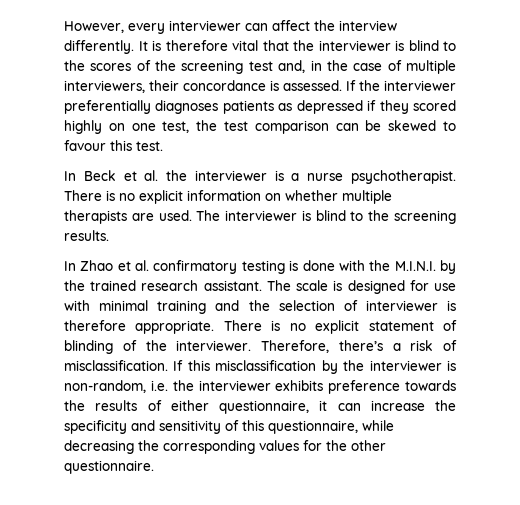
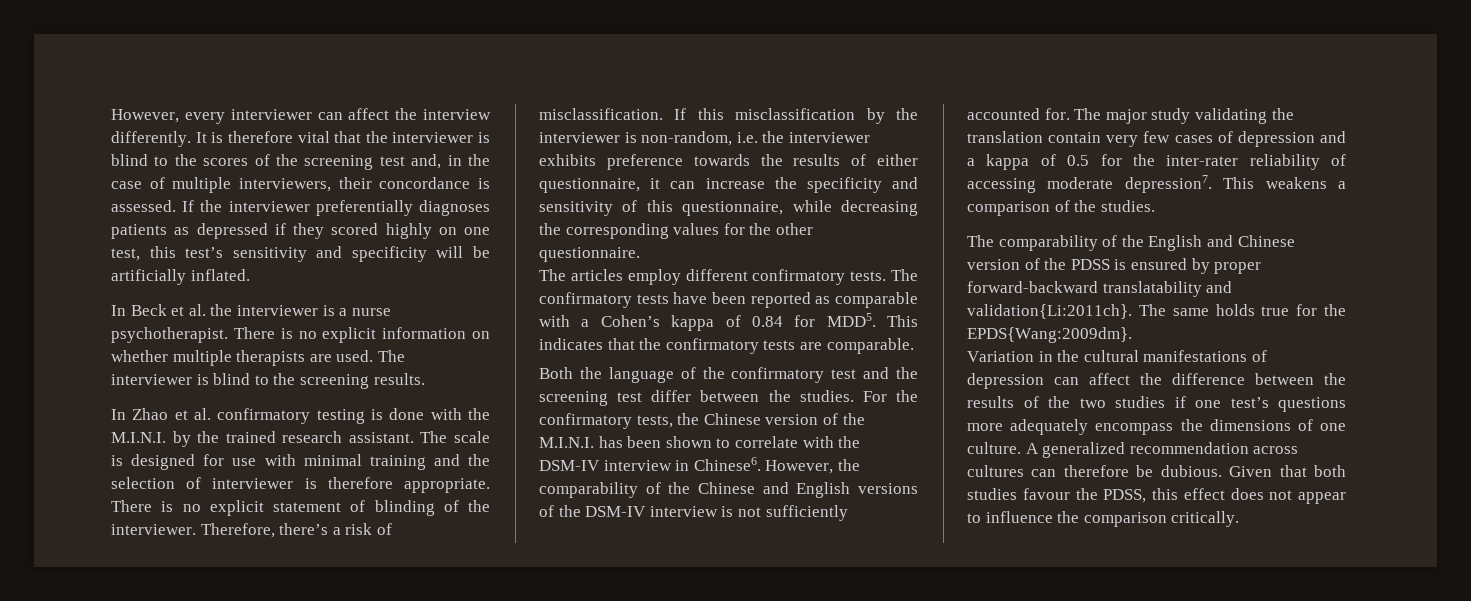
[196,120,457,134] [64,140,163,151] the test comparison can be skewed to favour this test. -> [149,246,490,262] [111,269,250,285] this test’s sensitivity and specificity will be artificially inflated.
(154, 467) none -> [539,269,918,285] [539,292,918,308] [539,313,918,331] [539,338,914,354] [539,367,918,383] [539,390,918,406] [539,413,865,429] [539,436,861,448] [539,457,860,474] [539,482,918,498] [539,505,848,521] [967,108,1294,124] [967,131,1346,147] [967,154,1346,170] [967,175,1346,193] [967,200,1155,216] [967,235,1295,251] [967,258,1262,274] [967,281,1233,297] [967,304,1346,319] [967,327,1132,343] [967,350,1267,362] [967,373,1346,389] [967,396,1346,412] [967,419,1346,435] [967,442,1299,458] [967,465,1346,477] [967,488,1346,504] [967,511,1240,527] // The articles employ different confirmatory tests. The confirmatory tests have been reported as comparable with a Cohen’s kappa of 0.84 for MDD5. This indicates that the confirmatory tests are comparable. // Both the language of the confirmatory test and the screening test differ between the studies. For the confirmatory tests, the Chinese version of the M.I.N.I. has been shown to correlate with the DSM-IV interview in Chinese6. However, the comparability of the Chinese and English versions of the DSM-IV interview is not sufficiently accounted for. The major study validating the translation contain very few cases of depression and a kappa of 0.5 for the inter-rater reliability of accessing moderate depression7. This weakens a comparison of the studies. // The comparability of the English and Chinese version of the PDSS is ensured by proper forward-backward translatability and validation{Li:2011ch}. The same holds true for the EPDS{Wang:2009dm}. // Variation in the cultural manifestations of depression can affect the difference between the results of the two studies if one test’s questions more adequately encompass the dimensions of one culture. A generalized recommendation across cultures can therefore be dubious. Given that both studies favour the PDSS, this effect does not appear to influence the comparison critically.

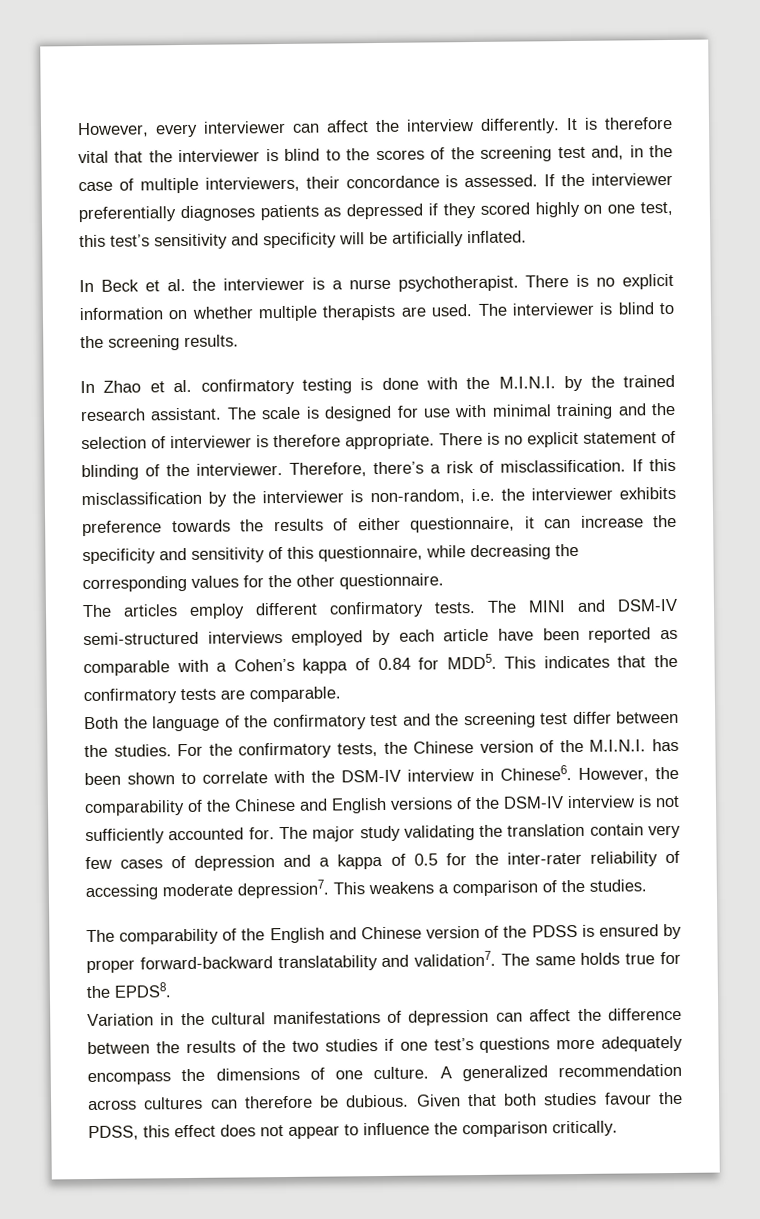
[539,292,669,308] confirmatory tests -> [528,598,678,613] [83,628,490,646] MINI and DSM-IV semi-structured interviews employed by each article
[967,304,1132,319] validation{Li:2011ch}. -> [414,950,497,967] validation7.
[967,327,1132,343] EPDS{Wang:2009dm}. -> [114,982,171,998] EPDS8.

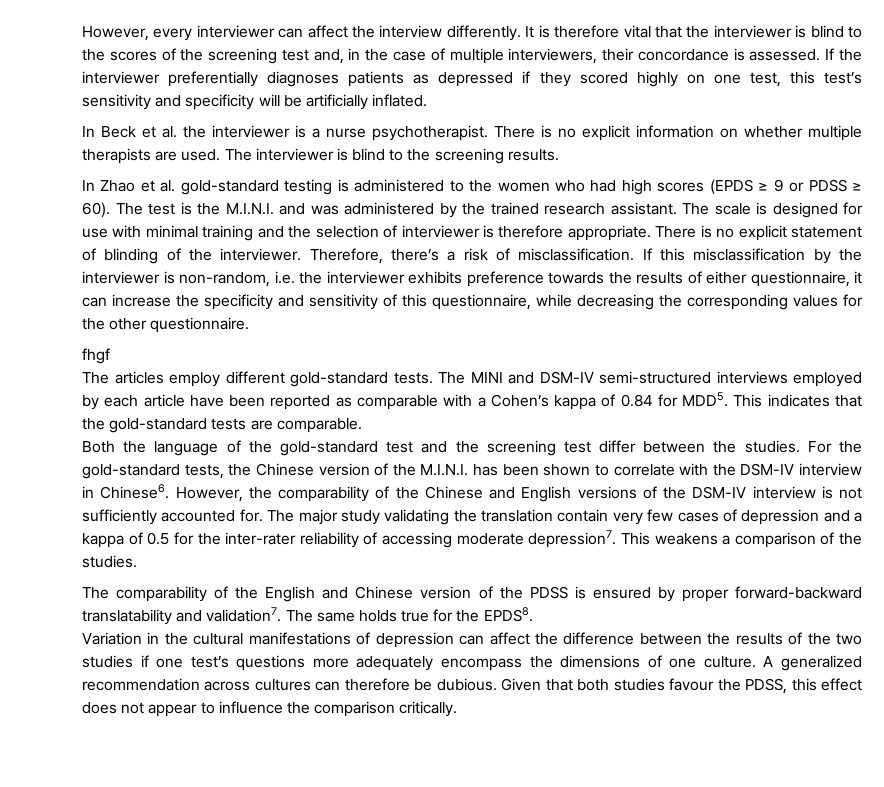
[200,378,295,395] confirmatory -> [180,180,279,195] gold-standard
[381,376,556,390] done with the M.I.N.I. -> [354,179,863,195] [82,202,434,218] administered to the women who had high scores (EPDS ≥ 9 or PDSS ≥ 60). The test is the M.I.N.I. and was administered
(444, 581) none -> [82,348,110,364] // fhgf
[329,601,424,618] confirmatory -> [290,372,388,387] gold-standard
[83,688,177,705] confirmatory -> [109,418,208,433] gold-standard
[272,714,367,731] confirmatory -> [279,441,378,456] gold-standard
[238,742,333,759] confirmatory -> [82,464,180,479] gold-standard

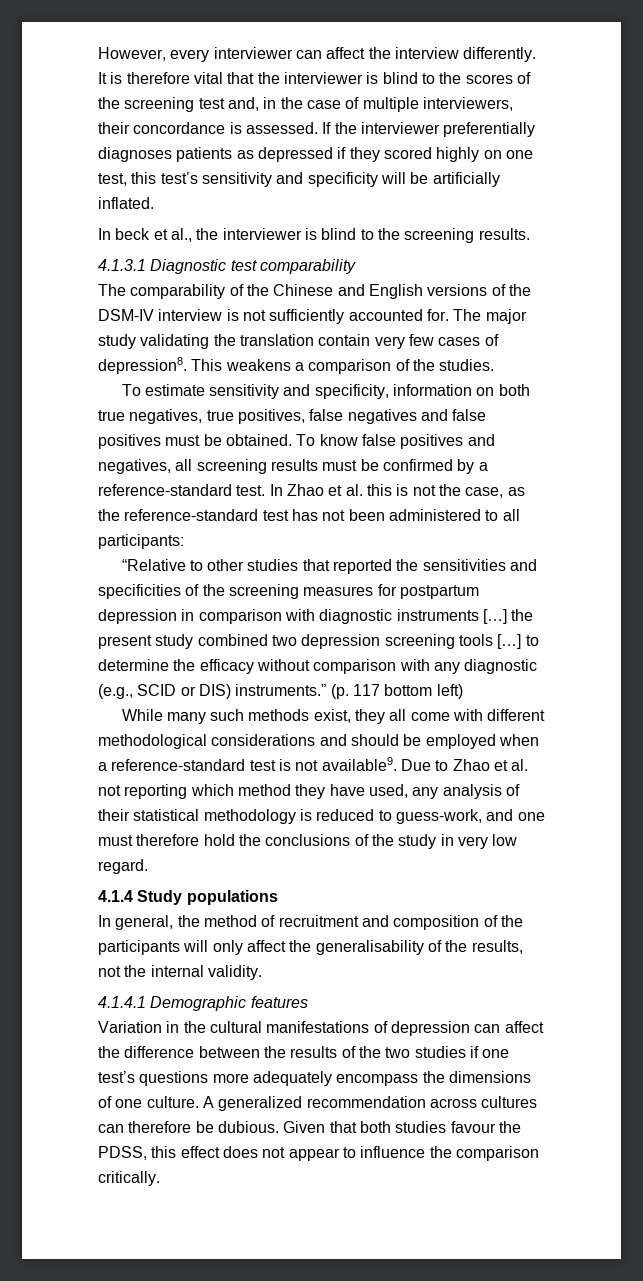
[101,125,862,141] [82,148,252,164] Beck et al. the interviewer is a nurse psychotherapist. There is no explicit information on whether multiple therapists are used. The -> [115,228,219,242] beck et al., the
[82,179,863,195] [82,202,863,218] [82,225,862,241] [82,248,863,264] [82,271,862,287] [82,294,863,310] [82,317,250,333] [82,348,110,364] [82,371,862,387] [82,392,863,410] [82,418,362,433] [82,440,862,456] [82,463,862,479] [82,484,272,502] In Zhao et al. gold-standard testing is administered to the women who had high scores (EPDS ≥ 9 or PDSS ≥ 60). The test is the M.I.N.I. and was administered by the trained research assistant. The scale is designed for use with minimal training and the selection of interviewer is therefore appropriate. There is no explicit statement of blinding of the interviewer. Therefore, there’s a risk of misclassification. If this misclassification by the interviewer is non-random, i.e. the interviewer exhibits preference towards the results of either questionnaire, it can increase the specificity and sensitivity of this questionnaire, while decreasing the corresponding values for the other questionnaire. // fhgf // The articles employ different gold-standard tests. The MINI and DSM-IV semi-structured interviews employed by each article have been reported as comparable with a Cohen’s kappa of 0.84 for MDD5. This indicates that the gold-standard tests are comparable. // Both the language of the gold-standard test and the screening test differ between the studies. For the gold-standard tests, the Chinese version of the M.I.N.I. has been shown to correlate with the DSM-IV interview in Chinese6. However, the -> [98,259,356,274] [98,284,126,296] 4.1.3.1 Diagnostic test comparability // The
[741,509,862,525] [82,530,617,548] depression and a kappa of 0.5 for the inter-rater reliability of accessing moderate depression7. -> [98,357,187,374] depression8.
[82,586,863,602] [82,607,533,625] The comparability of the English and Chinese version of the PDSS is ensured by proper forward-backward translatability and validation7. The same holds true for the EPDS8. -> [121,384,530,399] [98,409,487,424] [98,434,495,449] [98,459,488,474] [98,484,525,498] [98,509,520,521] [98,534,184,549] [121,559,538,574] [98,584,479,599] [98,609,534,624] [98,634,539,649] [98,659,538,674] [98,684,463,699] [121,709,546,724] [98,734,539,749] [98,757,529,771] [98,784,520,799] [98,809,545,824] [98,834,518,849] [98,859,148,874] [98,890,278,905] [98,915,523,930] [98,940,523,955] [98,965,262,980] [98,996,308,1011] To estimate sensitivity and specificity, information on both true negatives, true positives, false negatives and false positives must be obtained. To know false positives and negatives, all screening results must be confirmed by a reference-standard test. In Zhao et al. this is not the case, as the reference-standard test has not been administered to all participants: // “Relative to other studies that reported the sensitivities and specificities of the screening measures for postpartum depression in comparison with diagnostic instruments […] the present study combined two depression screening tools […] to determine the efficacy without comparison with any diagnostic (e.g., SCID or DIS) instruments.” (p. 117 bottom left) // While many such methods exist, they all come with different methodological considerations and should be employed when a reference-standard test is not available9. Due to Zhao et al. not reporting which method they have used, any analysis of their statistical methodology is reduced to guess-work, and one must therefore hold the conclusions of the study in very low regard. // 4.1.4 Study populations // In general, the method of recruitment and composition of the participants will only affect the generalisability of the results, not the internal validity. // 4.1.4.1 Demographic features

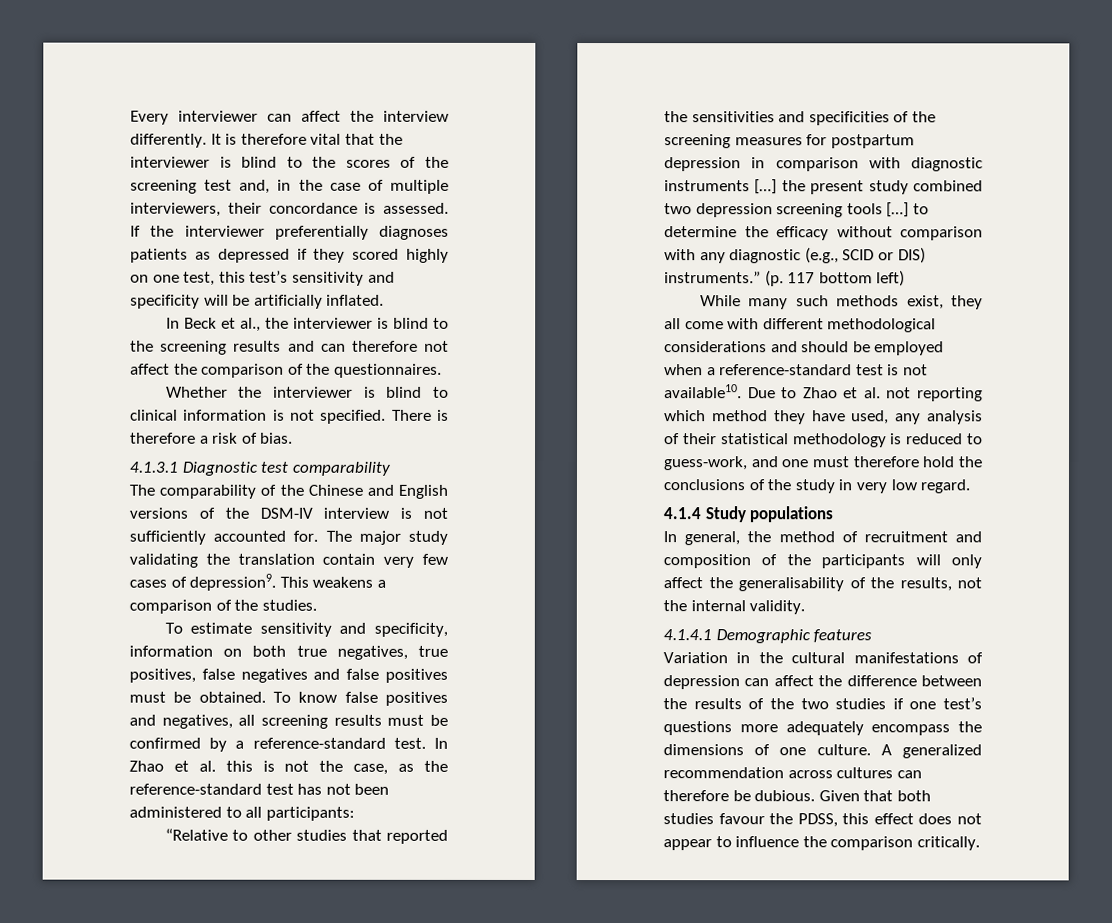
[98,47,210,62] However, every -> [130,110,169,125] Every
[115,228,151,240] beck -> [183,317,217,329] Beck
[478,228,530,240] results. -> [233,340,449,352] [130,363,442,378] [165,386,449,398] [130,409,449,424] [130,432,294,444] results and can therefore not affect the comparison of the questionnaires. // Whether the interviewer is blind to clinical information is not specified. There is therefore a risk of bias.
[98,357,187,374] depression8. -> [189,573,277,591] depression9.
[321,757,397,771] available9. -> [664,384,742,399] available10.

